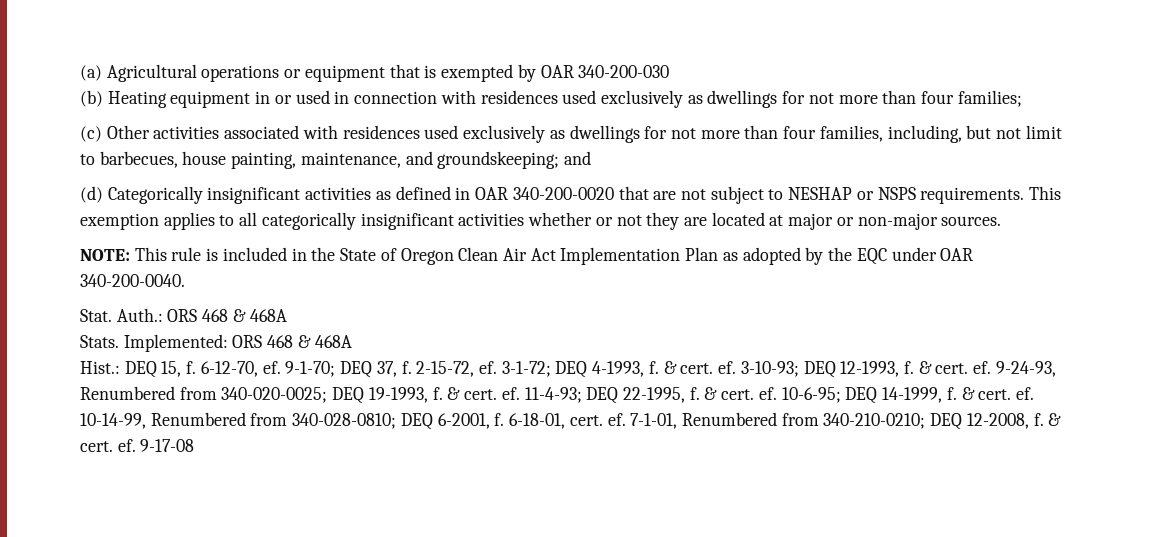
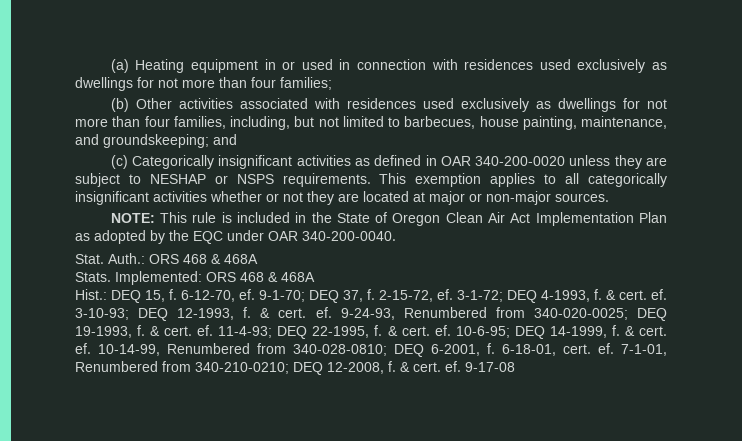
[106,64,670,82] [80,90,103,107] Agricultural operations or equipment that is exempted by OAR 340-200-030 // (b) -> (129, 66) none
[80,126,102,142] (c) -> [110,98,129,112] (b)
[1025,125,1062,139] limit -> [342,116,384,127] limited
[80,186,103,203] (d) -> [110,155,128,169] (c)
[618,186,706,200] that are not -> [569,155,667,169] unless they are

